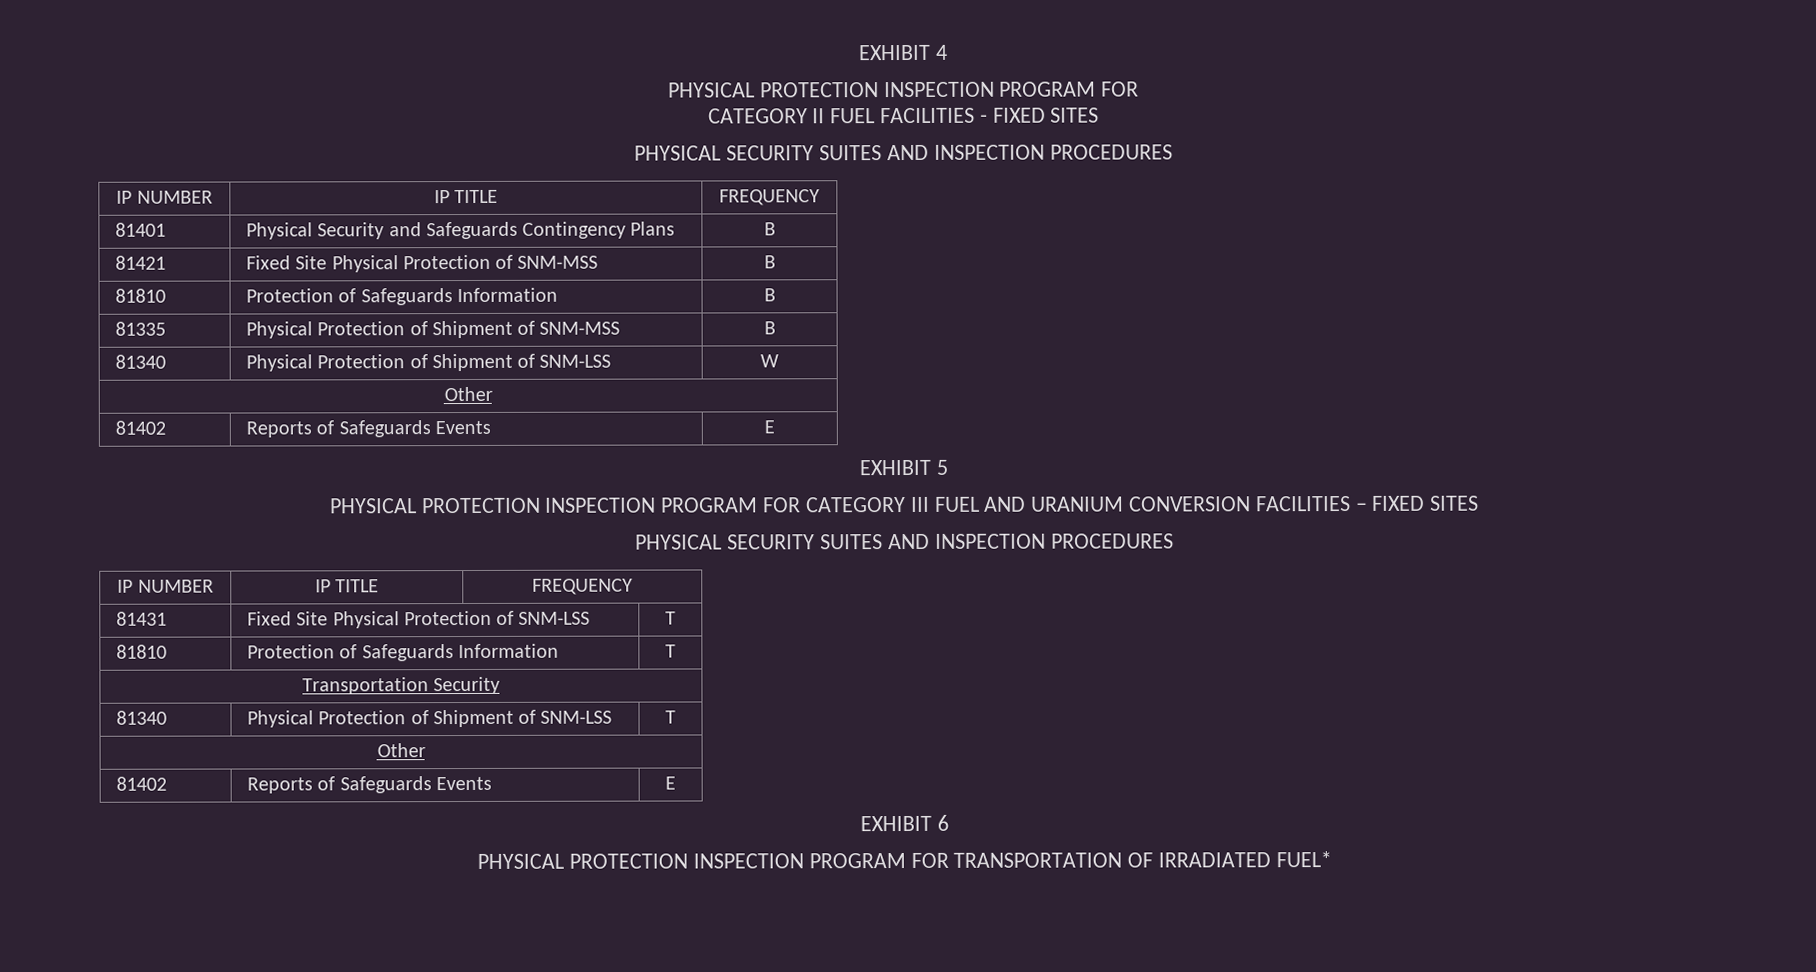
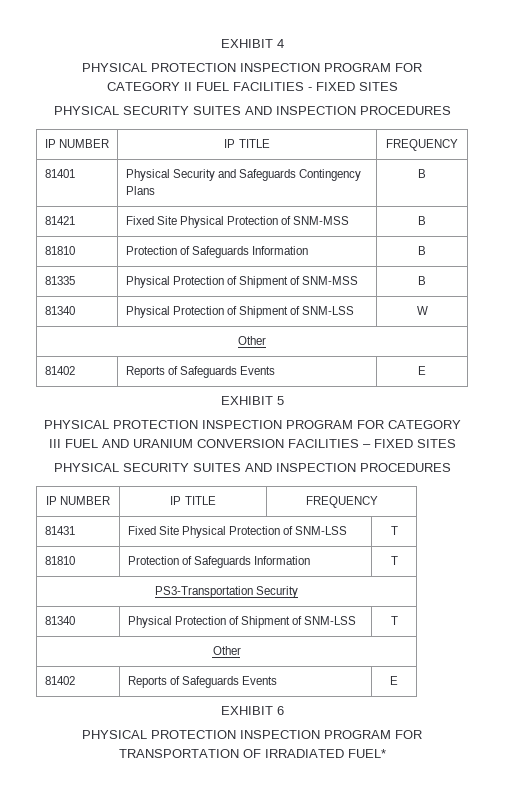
[301,677,429,695] Transportation -> [154,586,253,598] PS3-Transportation

